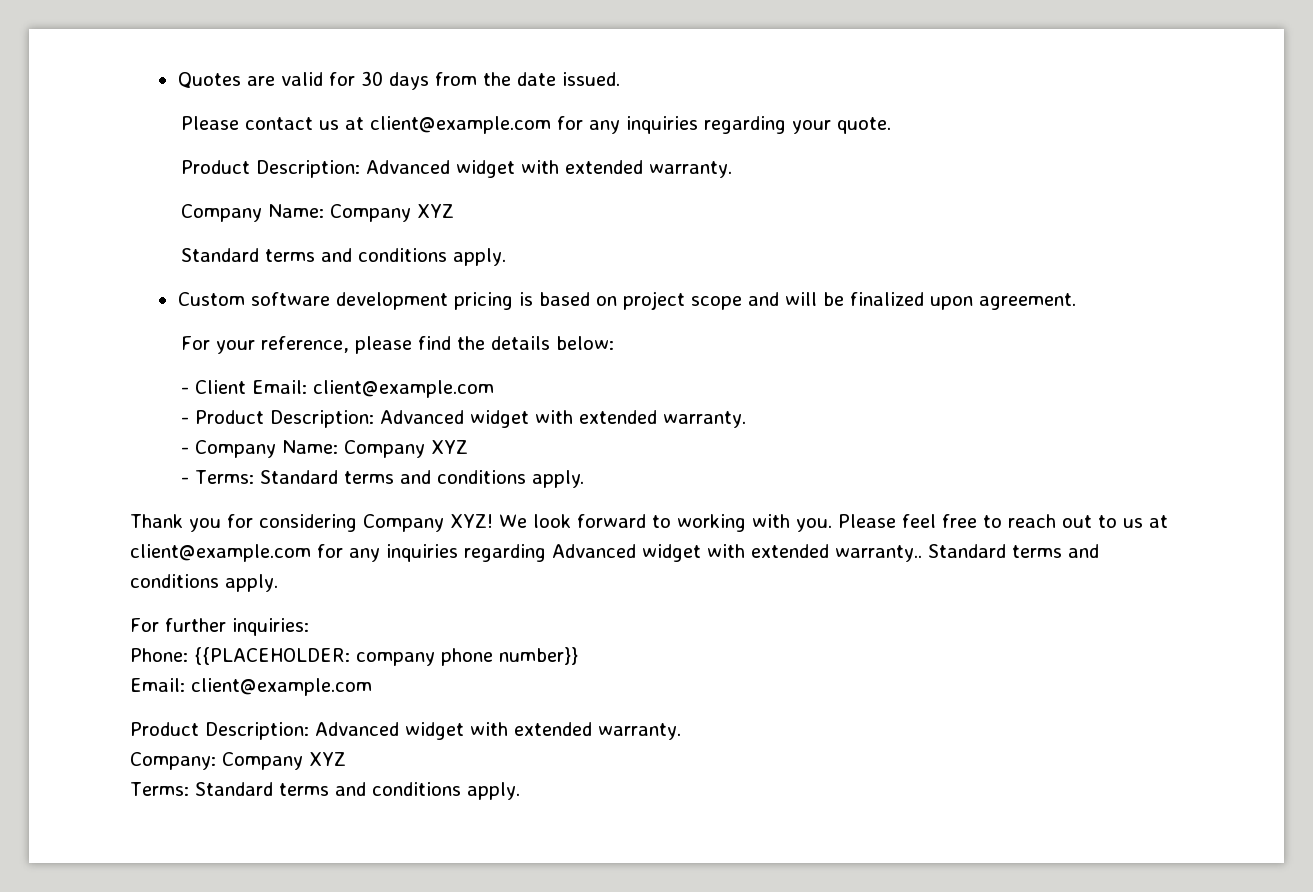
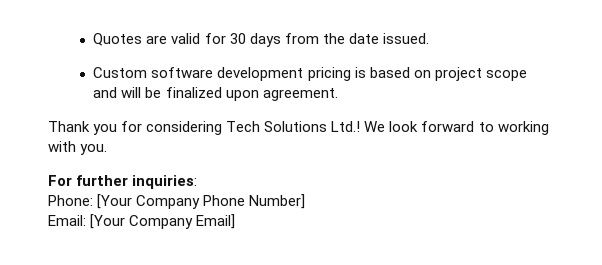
[180,116,891,134] [180,160,732,178] [180,204,454,222] [180,248,506,266] // Please contact us at client@example.com for any inquiries regarding your quote. // Product Description: Advanced widget with extended warranty. // Company Name: Company XYZ // Standard terms and conditions apply. -> (429, 38) none
[180,336,614,354] [180,380,494,398] [180,410,746,428] [180,440,468,458] [180,470,585,488] // For your reference, please find the details below: // - Client Email: client@example.com // - Product Description: Advanced widget with extended warranty. // - Company Name: Company XYZ // - Terms: Standard terms and conditions apply. -> (338, 94) none
[363,514,493,532] Company XYZ! -> [226,121,361,132] Tech Solutions Ltd.!
[837,514,1168,528] [130,544,1099,562] [130,574,278,592] [130,618,309,636] [130,647,578,666] [130,678,372,696] [130,722,681,740] [130,752,346,770] [130,782,520,800] Please feel free to reach out to us at client@example.com for any inquiries regarding Advanced widget with extended warranty.. Standard terms and conditions apply. // For further inquiries: // Phone: {{PLACEHOLDER: company phone number}} // Email: client@example.com // Product Description: Advanced widget with extended warranty. // Company: Company XYZ // Terms: Standard terms and conditions apply. -> [48,175,198,189] [48,194,306,209] [48,214,236,229] // For further inquiries: // Phone: [Your Company Phone Number] // Email: [Your Company Email]

